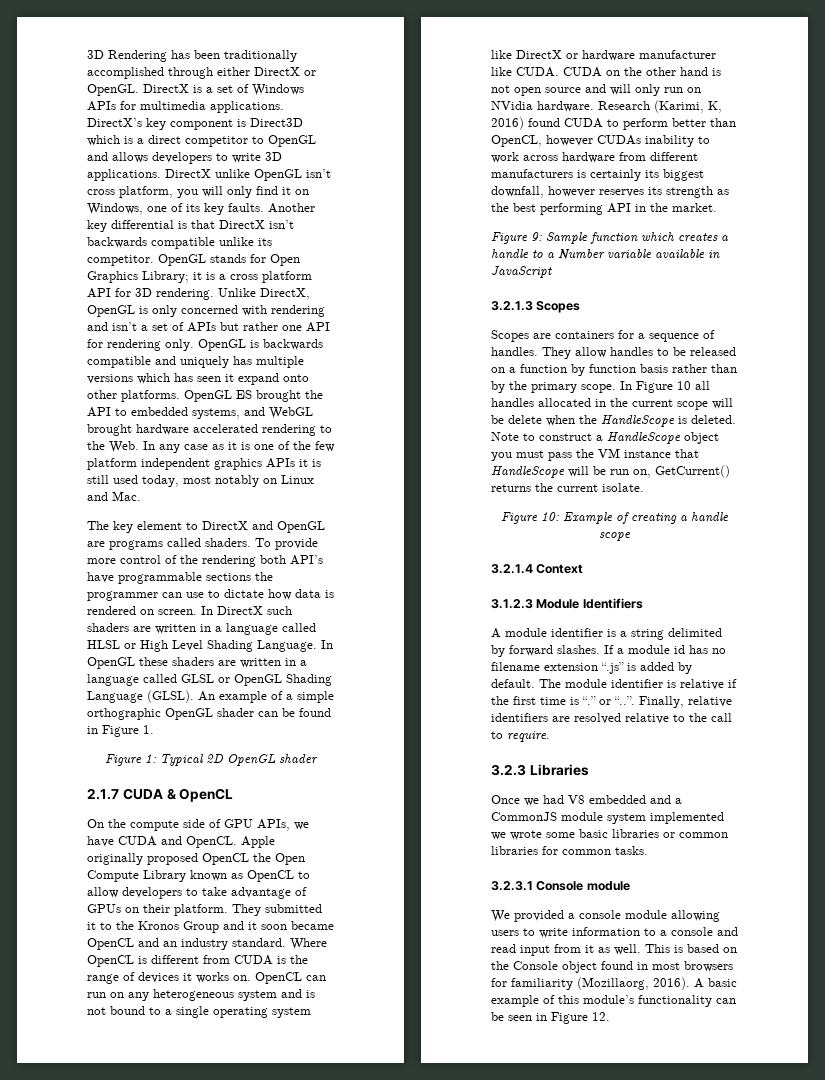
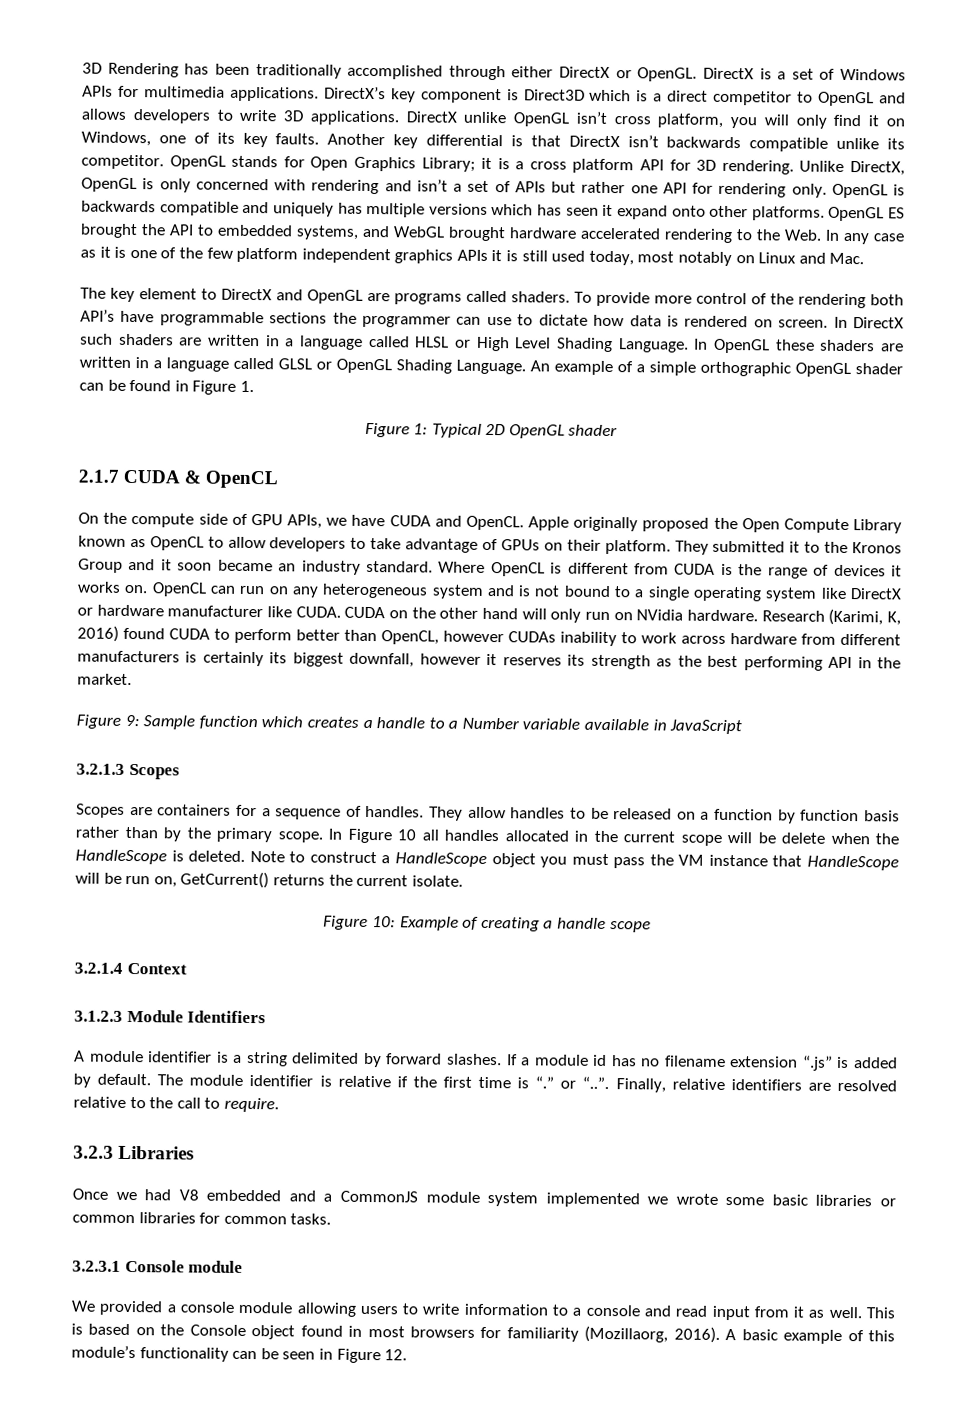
[87,690,194,703] Language (GLSL). -> [456,359,526,375] Language.
[202,853,249,865] OpenCL -> (710, 524) none
[87,938,159,950] OpenCL and -> (273, 565) none
[712,68,721,76] [491,84,606,96] is not open source and -> (519, 613) none
(595, 191) none -> [486,653,498,666] it

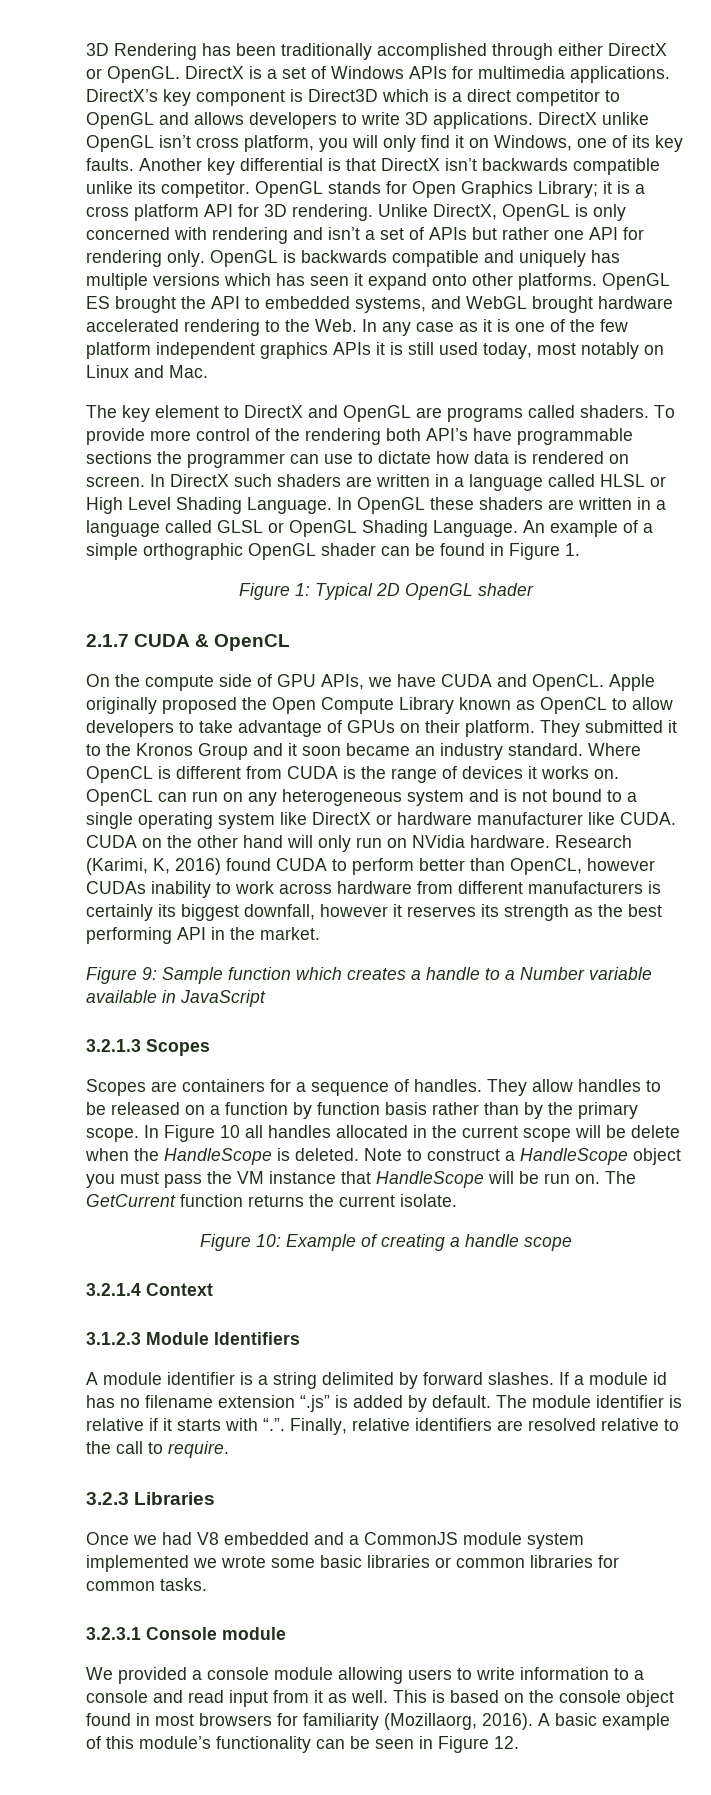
[153,871,270,889] on, GetCurrent() -> [575,1171,636,1184] [86,1194,243,1207] on. The GetCurrent function
[412,1076,610,1090] the first time is “.” or “..”. -> [163,1418,285,1431] it starts with “.”.
[189,1324,246,1336] Console -> [559,1690,621,1703] console

